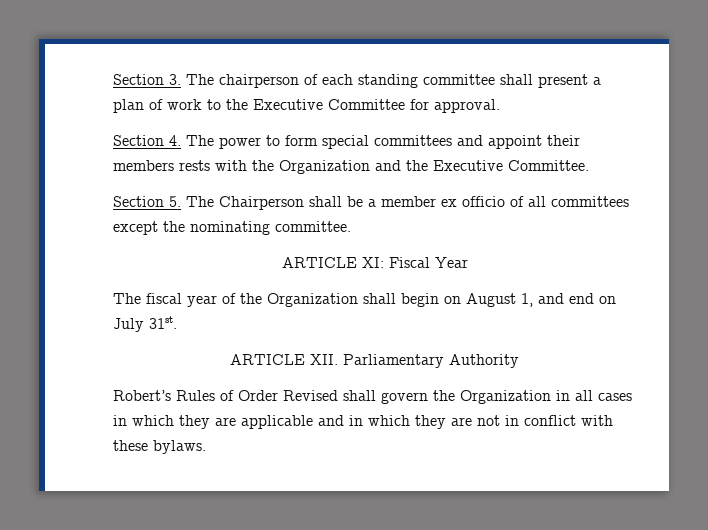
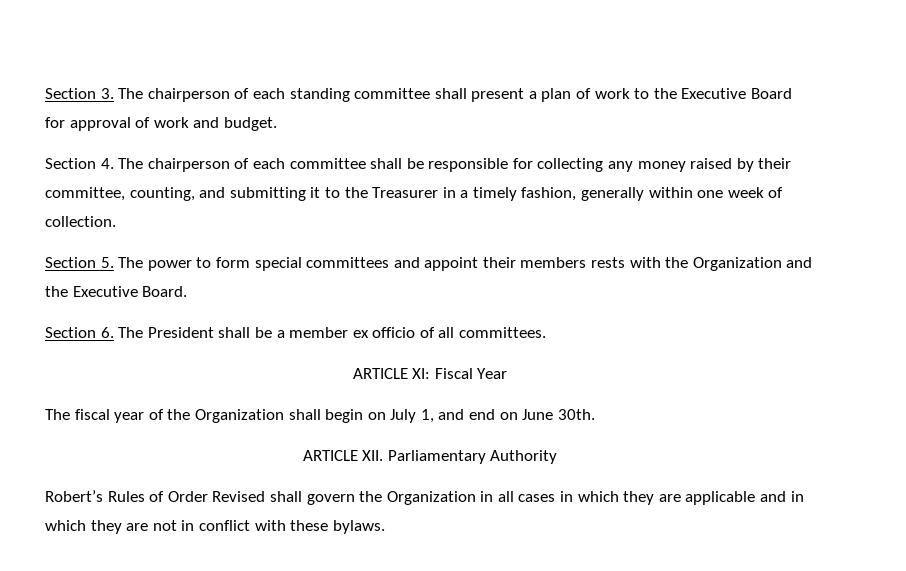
[328,99,500,113] [113,135,181,146] Committee for approval. // Section 4. -> [751,88,793,99] [45,117,277,131] [45,158,792,172] [45,187,784,201] [45,216,116,227] [45,257,114,268] Board for approval of work and budget. // Section 4. The chairperson of each committee shall be responsible for collecting any money raised by their committee, counting, and submitting it to the Treasurer in a timely fashion, generally within one week of collection. // Section 5.
[508,160,589,171] [113,196,304,210] Committee. // Section 5. The Chairperson -> [142,286,188,297] [45,327,214,338] Board. // Section 6. The President
[551,196,629,207] [113,221,351,235] committees except the nominating committee. -> [459,327,547,338] committees.
[466,293,516,307] August -> [390,409,417,423] July
[113,316,177,332] July 31st. -> [522,409,595,420] June 30th.

